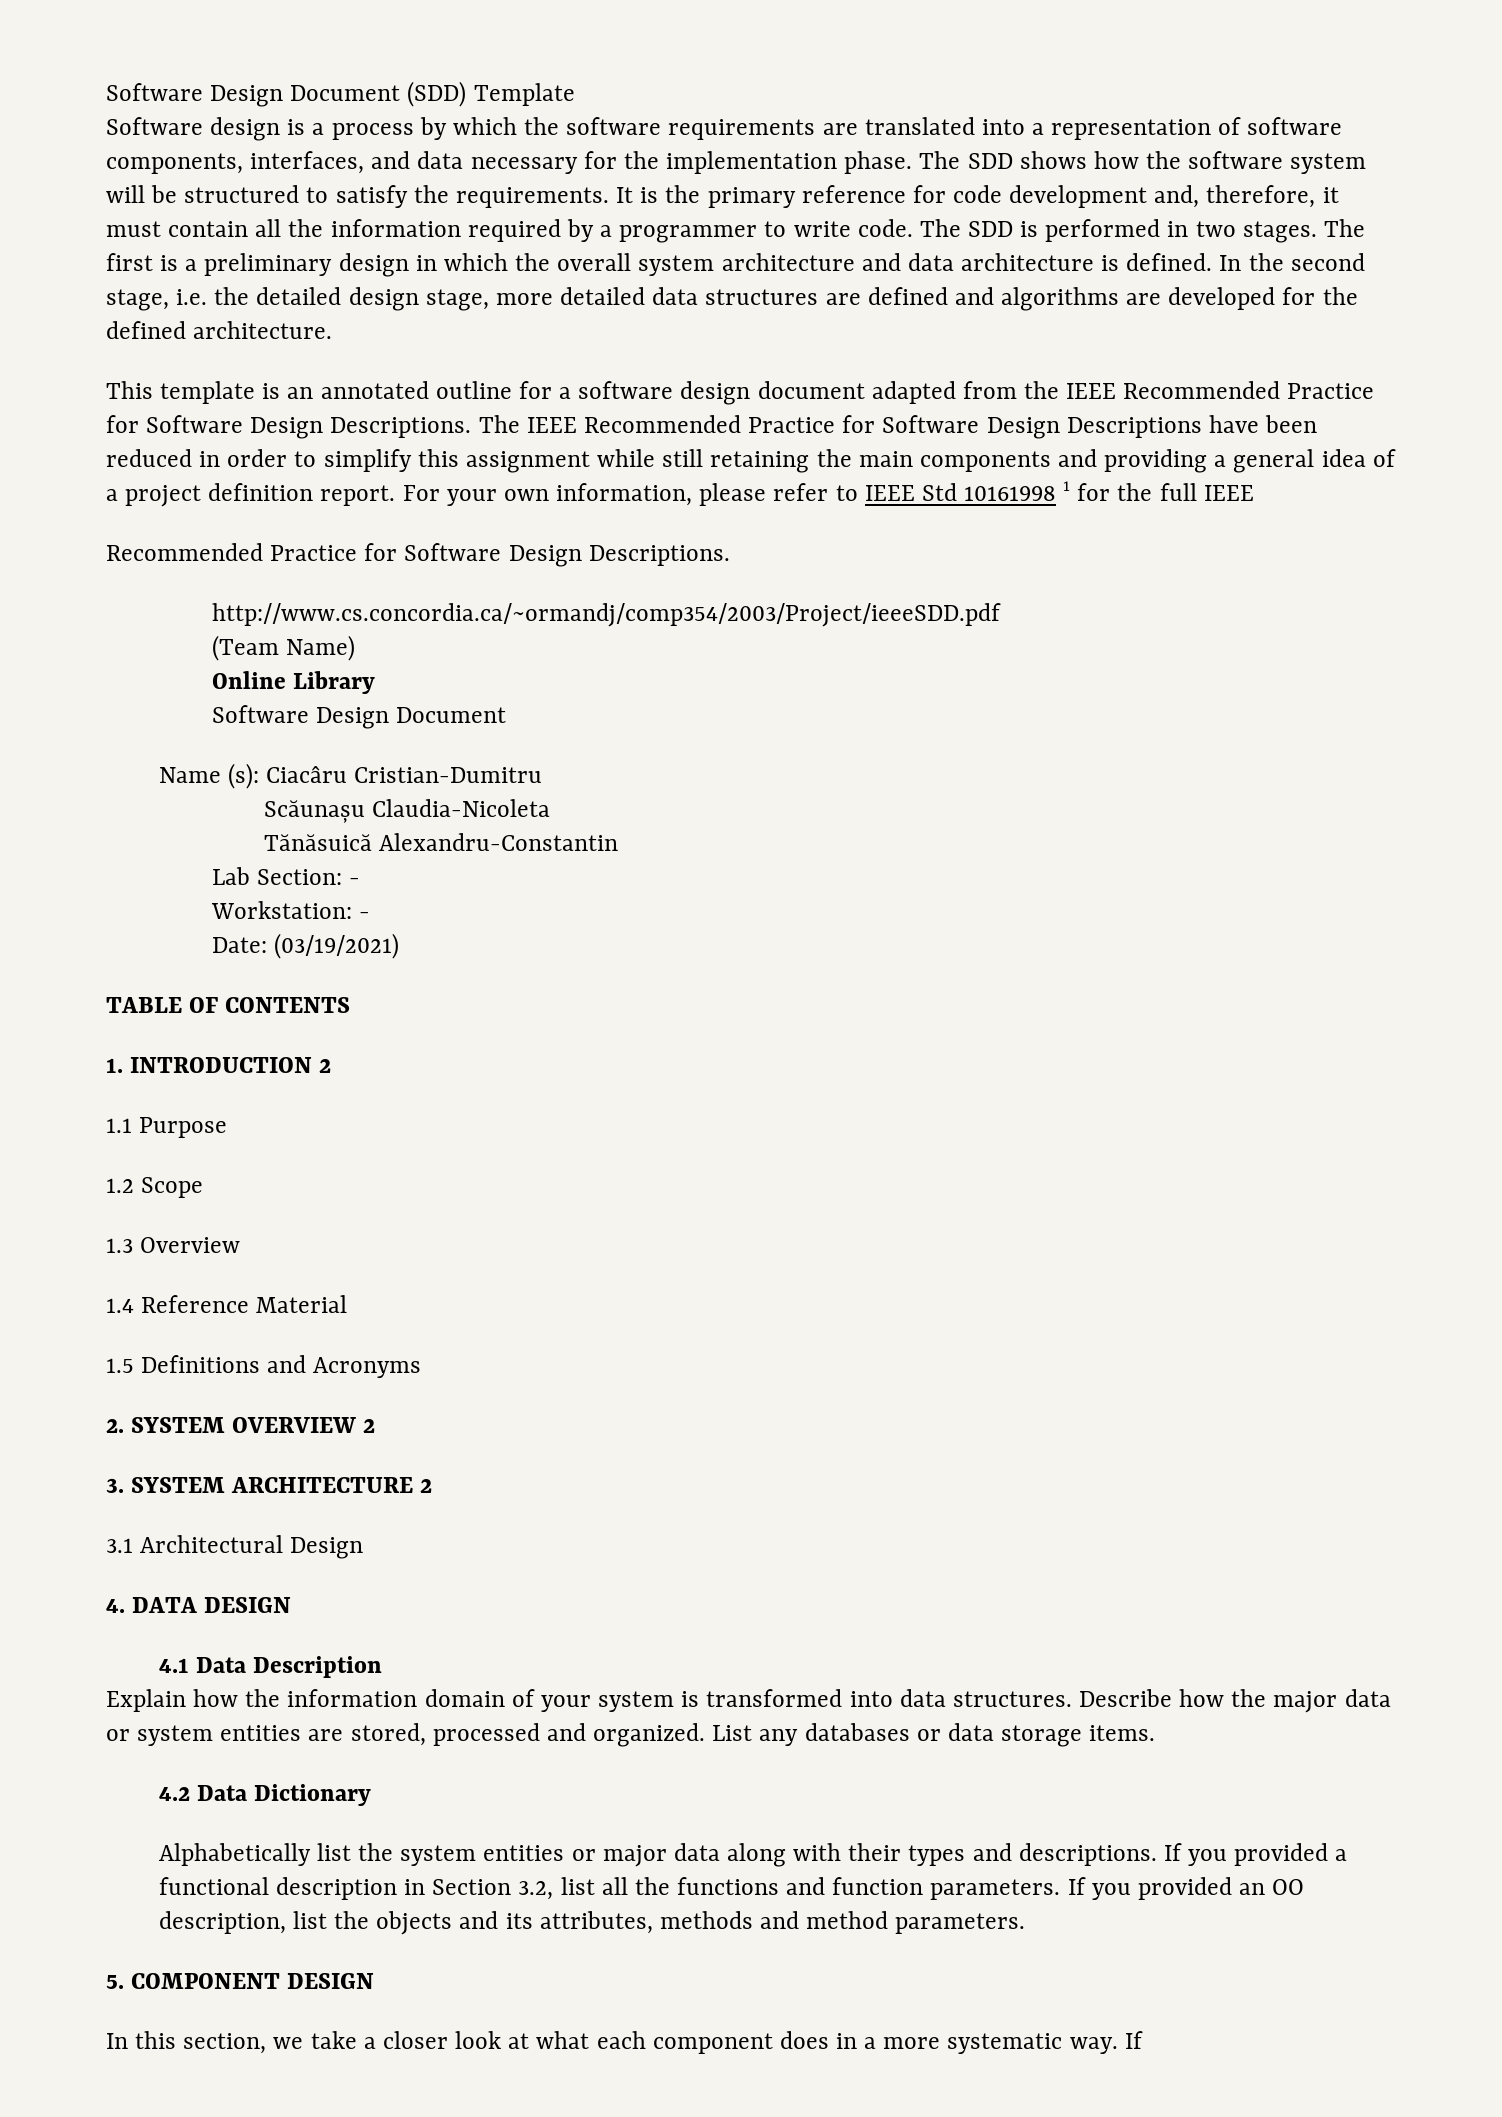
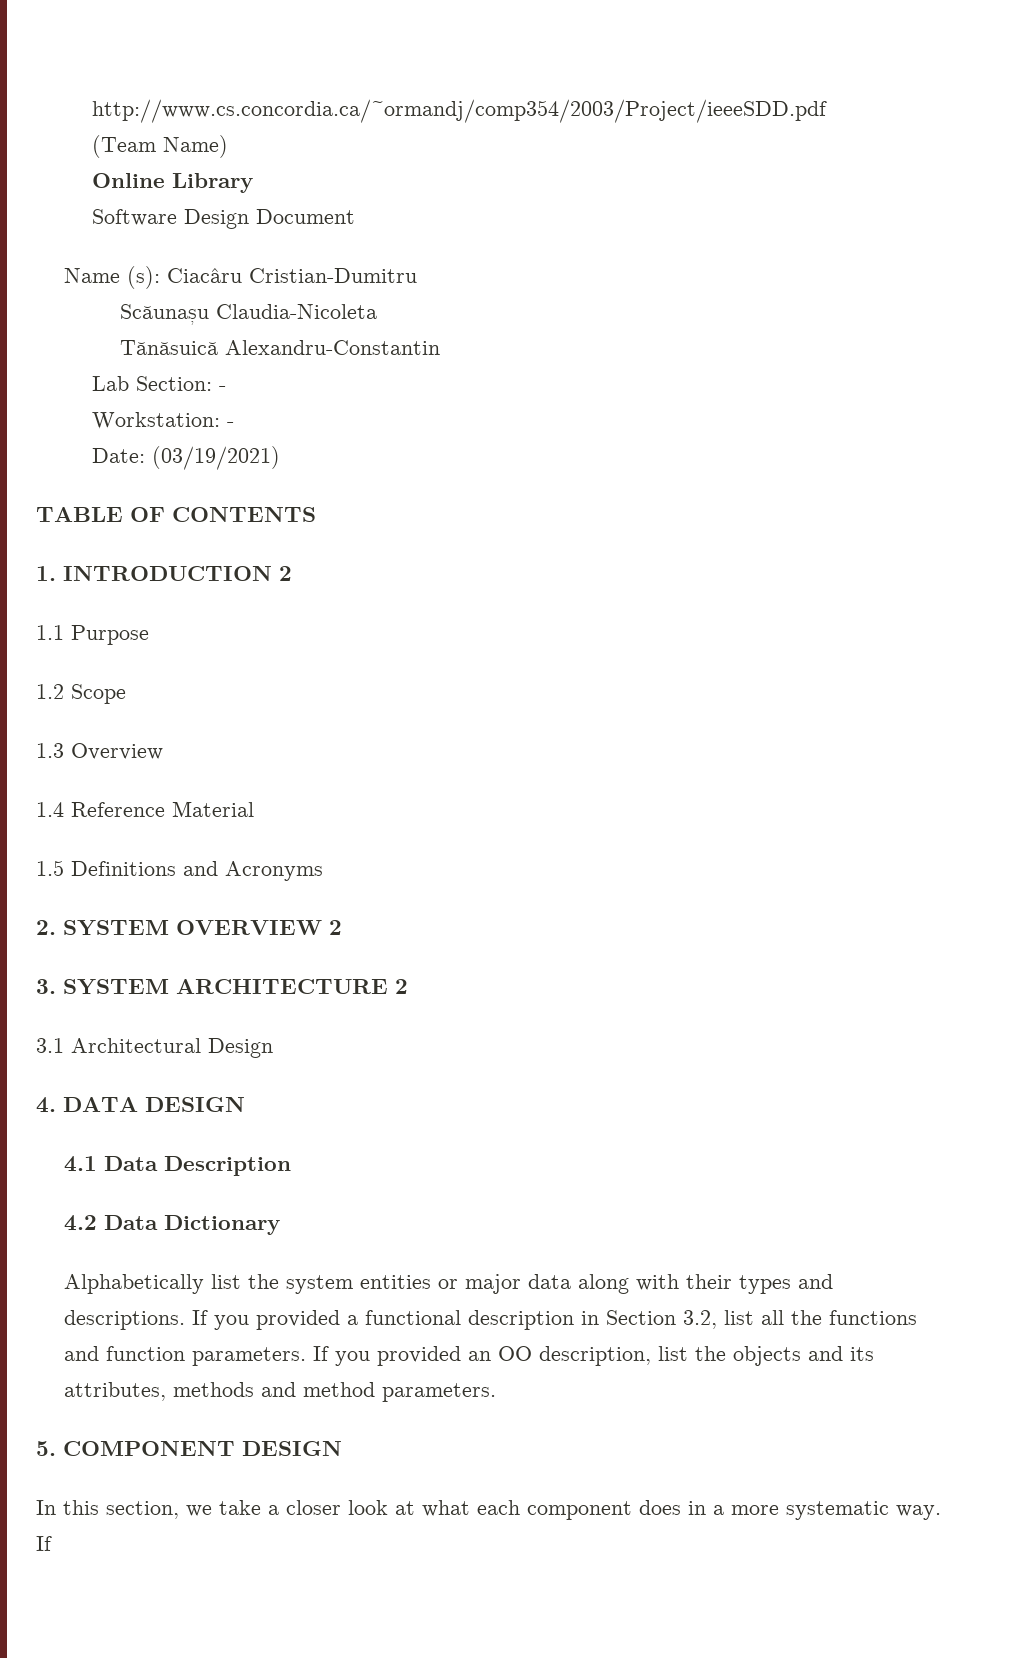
[106,81,575,107] [106,117,1343,141] [106,151,1367,174] [106,185,1339,208] [106,219,1365,243] [106,253,1365,277] [106,287,1358,311] [106,321,333,339] [106,381,1375,405] [106,415,1318,439] [106,449,1396,473] [106,481,1254,507] [106,543,730,567] Software Design Document (SDD) Template // Software design is a process by which the software requirements are translated into a representation of software components, interfaces, and data necessary for the implementation phase. The SDD shows how the software system will be structured to satisfy the requirements. It is the primary reference for code development and, therefore, it must contain all the information required by a programmer to write code. The SDD is performed in two stages. The first is a preliminary design in which the overall system architecture and data architecture is defined. In the second stage, i.e. the detailed design stage, more detailed data structures are defined and algorithms are developed for the defined architecture. // This template is an annotated outline for a software design document adapted from the IEEE Recommended Practice for Software Design Descriptions. The IEEE Recommended Practice for Software Design Descriptions have been reduced in order to simplify this assignment while still retaining the main components and providing a general idea of a project definition report. For your own information, please refer to IEEE Std 10161998 1 for the full IEEE // Recommended Practice for Software Design Descriptions. // -> (91, 111) none
[106,1689,1391,1713] [106,1723,1156,1747] // Explain how the information domain of your system is transformed into data structures. Describe how the major data or system entities are stored, processed and organized. List any databases or data storage items. -> (291, 1166) none

